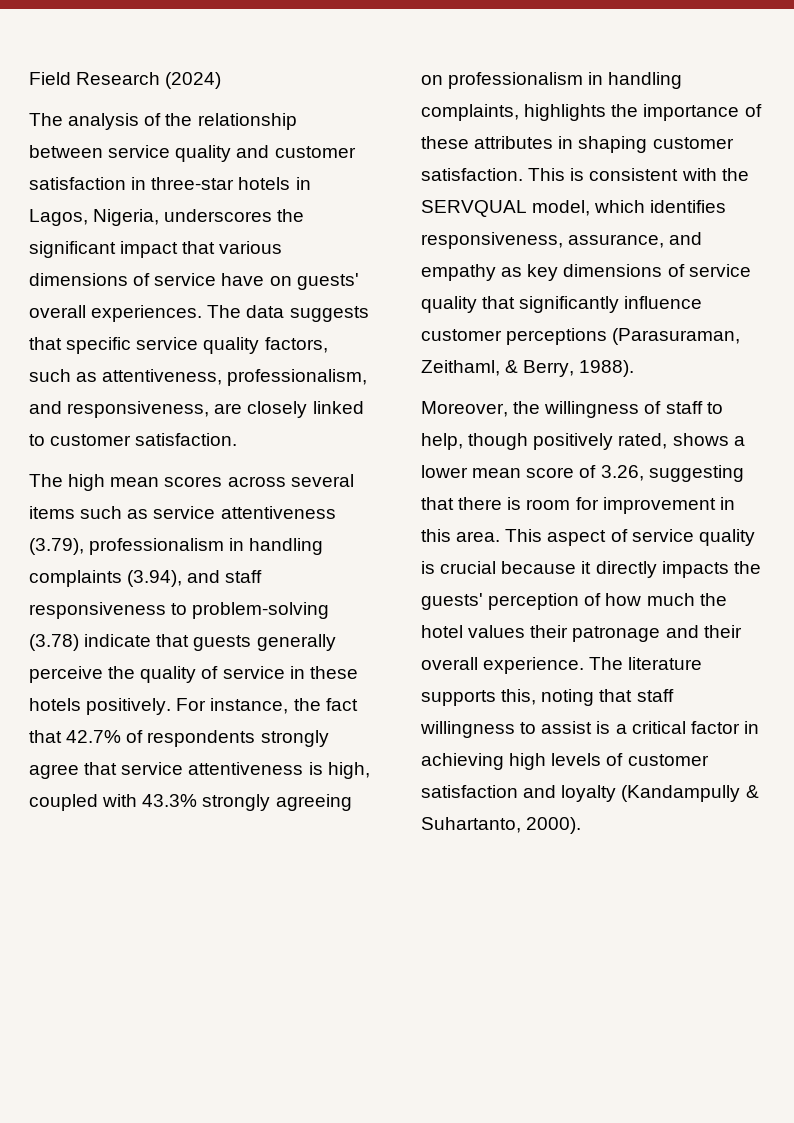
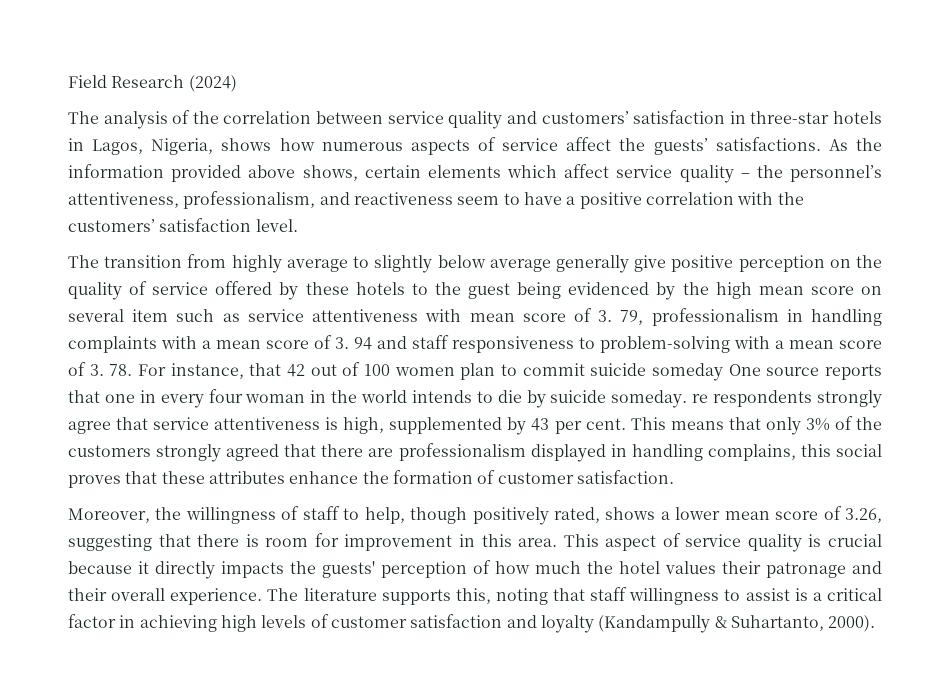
[197,113,297,130] relationship -> [223,111,312,124] correlation
[274,146,356,158] customer -> [541,111,629,124] customers’
[164,209,305,222] [29,241,283,258] [29,273,359,290] [29,305,369,322] [29,337,328,354] [29,369,368,386] [29,401,364,418] [29,433,238,446] [29,474,354,491] [29,506,336,519] [29,538,324,555] [29,570,183,587] underscores the significant impact that various dimensions of service have on guests' overall experiences. The data suggests that specific service quality factors, such as attentiveness, professionalism, and responsiveness, are closely linked to customer satisfaction. // The high mean scores across several items such as service attentiveness (3.79), professionalism in handling complaints (3.94), -> [221,137,882,155] [68,164,882,183] [68,191,804,209] [68,218,298,232] [68,254,882,273] [68,281,883,300] [68,308,882,326] [68,335,372,353] shows how numerous aspects of service affect the guests’ satisfactions. As the information provided above shows, certain elements which affect service quality – the personnel’s attentiveness, professionalism, and reactiveness seem to have a positive correlation with the customers’ satisfaction level. // The transition from highly average to slightly below average generally give positive perception on the quality of service offered by these hotels to the guest being evidenced by the high mean score on several item such as service attentiveness with mean score of 3. 79, professionalism in handling complaints with a mean score of 3. 94
[29,634,336,651] [29,666,358,683] [29,698,358,715] [29,730,144,743] (3.78) indicate that guests generally perceive the quality of service in these hotels positively. For instance, the fact that 42.7% of -> [734,336,882,349] [68,362,882,381] [68,389,709,408] with a mean score of 3. 78. For instance, that 42 out of 100 women plan to commit suicide someday One source reports that one in every four woman in the world intends to die by suicide someday. re
[29,794,352,811] [421,72,683,89] [421,104,762,121] [421,136,734,153] [421,168,749,181] [421,200,727,217] [421,232,703,249] [421,264,751,281] [421,296,703,313] [421,328,741,345] [421,360,635,377] coupled with 43.3% strongly agreeing on professionalism in handling complaints, highlights the importance of these attributes in shaping customer satisfaction. This is consistent with the SERVQUAL model, which identifies responsiveness, assurance, and empathy as key dimensions of service quality that significantly influence customer perceptions (Parasuraman, Zeithaml, & Berry, 1988). -> [389,416,882,435] [68,443,883,462] [68,470,674,488] supplemented by 43 per cent. This means that only 3% of the customers strongly agreed that there are professionalism displayed in handling complains, this social proves that these attributes enhance the formation of customer satisfaction.

